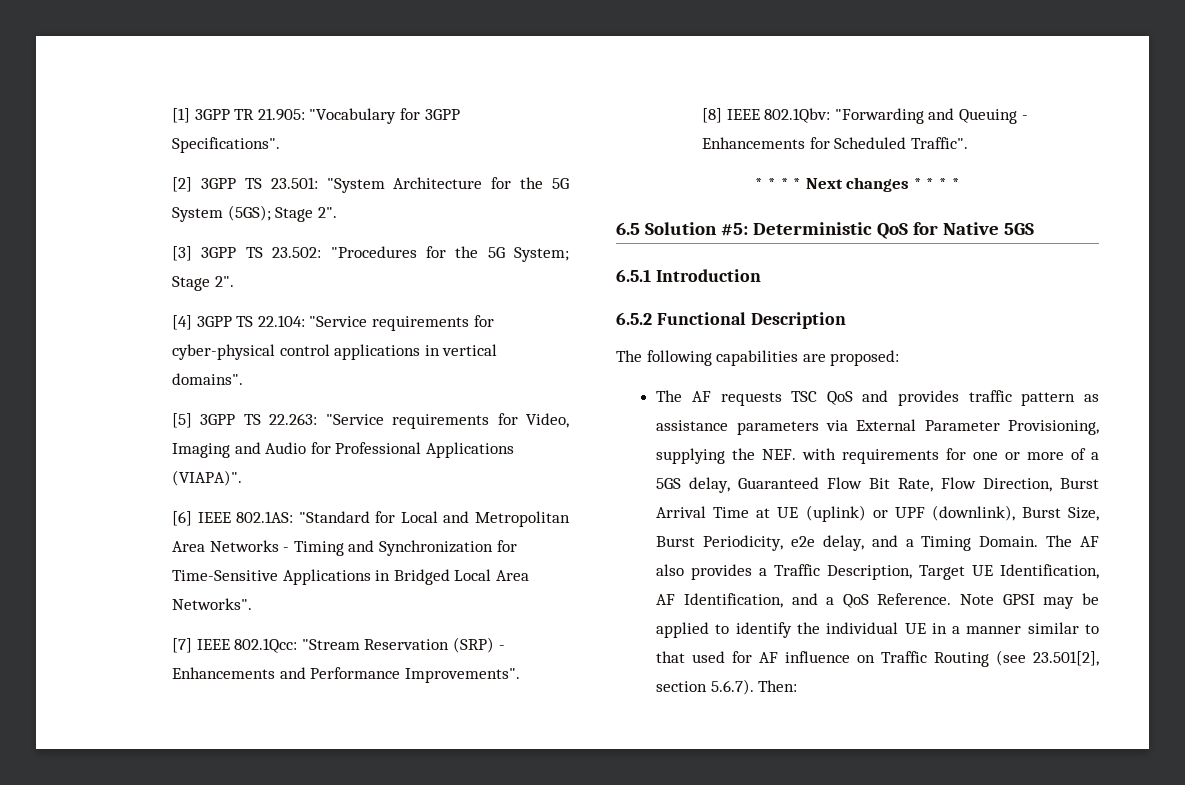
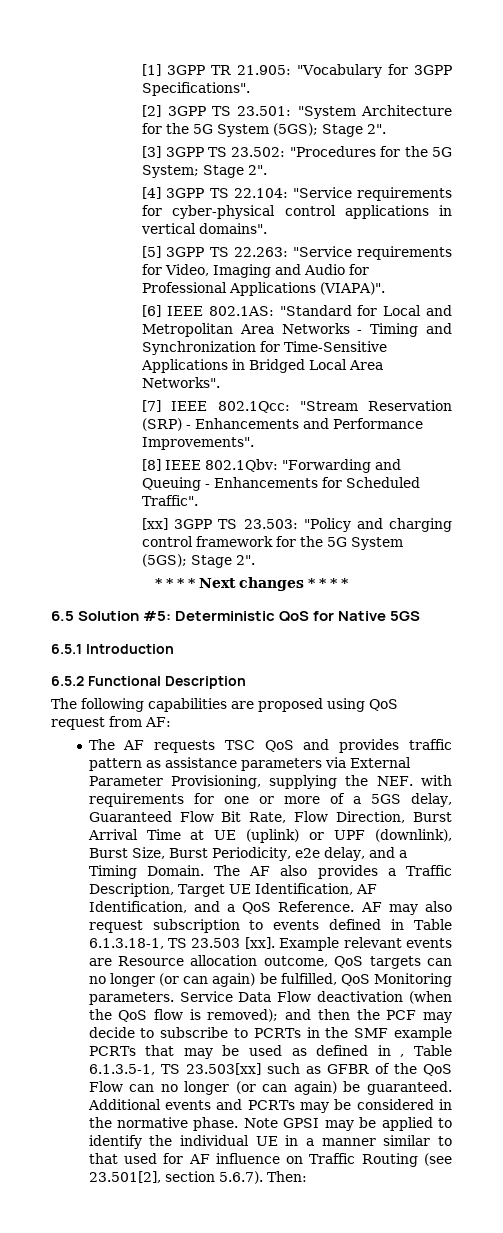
(968, 143) none -> [142,518,452,532] [142,536,404,550] [142,554,256,568] // [xx] 3GPP TS 23.503: "Policy and charging control framework for the 5G System (5GS); Stage 2".
[830,350,900,366] proposed: -> [258,698,398,712] [51,716,171,730] proposed using QoS request from AF:
(952, 599) none -> [360,901,453,915] [88,919,453,933] [88,937,452,951] [88,955,453,969] [88,973,452,987] [88,991,452,1005] [88,1009,453,1023] [88,1027,453,1041] [88,1045,453,1059] [88,1063,452,1076] [88,1081,452,1095] [87,1099,452,1113] [88,1117,239,1131] AF may also request subscription to events defined in Table 6.1.3.18-1, TS 23.503 [xx]. Example relevant events are Resource allocation outcome, QoS targets can no longer (or can again) be fulfilled, QoS Monitoring parameters. Service Data Flow deactivation (when the QoS flow is removed); and then the PCF may decide to subscribe to PCRTs in the SMF example PCRTs that may be used as defined in , Table 6.1.3.5-1, TS 23.503[xx] such as GFBR of the QoS Flow can no longer (or can again) be guaranteed. Additional events and PCRTs may be considered in the normative phase.

